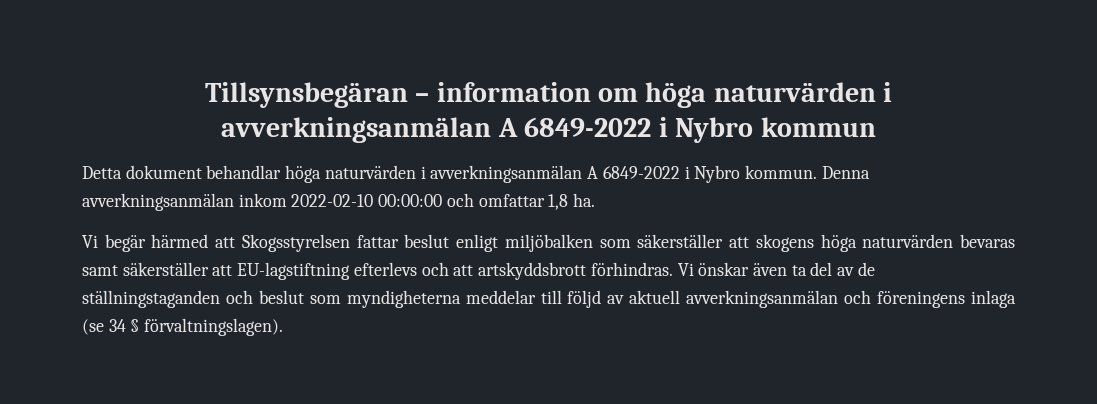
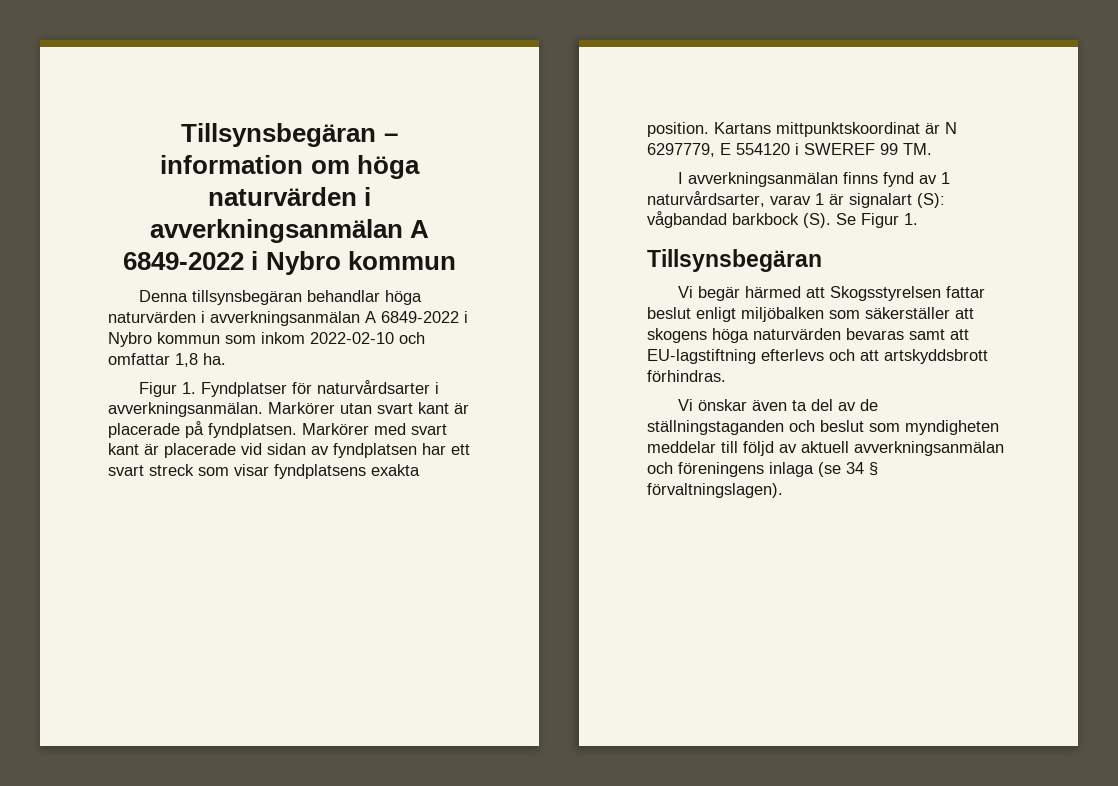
[82,165,202,179] Detta dokument -> [139,290,303,305] Denna tillsynsbegäran
[744,165,870,179] [82,193,234,211] kommun. Denna avverkningsanmälan -> [157,332,256,344] kommun som
[378,194,443,207] 00:00:00 -> (394, 338) none
(596, 200) none -> [139,380,440,397] [108,402,469,417] [108,421,447,438] [108,443,470,458] [108,464,420,479] [647,122,957,137] [647,143,932,157] [678,172,951,187] [647,191,945,208] [647,211,918,228] [647,249,822,272] // Figur 1. Fyndplatser för naturvårdsarter i avverkningsanmälan. Markörer utan svart kant är placerade på fyndplatsen. Markörer med svart kant är placerade vid sidan av fyndplatsen har ett svart streck som visar fyndplatsens exakta position. Kartans mittpunktskoordinat är N 6297779, E 554120 i SWEREF 99 TM. // I avverkningsanmälan finns fynd av 1 naturvårdsarter, varav 1 är signalart (S): vågbandad barkbock (S). Se Figur 1. // Tillsynsbegäran
[122,262,209,276] säkerställer -> (945, 334) none
(673, 269) none -> (726, 376) //
[346,290,461,308] myndigheterna -> [905,420,999,435] myndigheten

